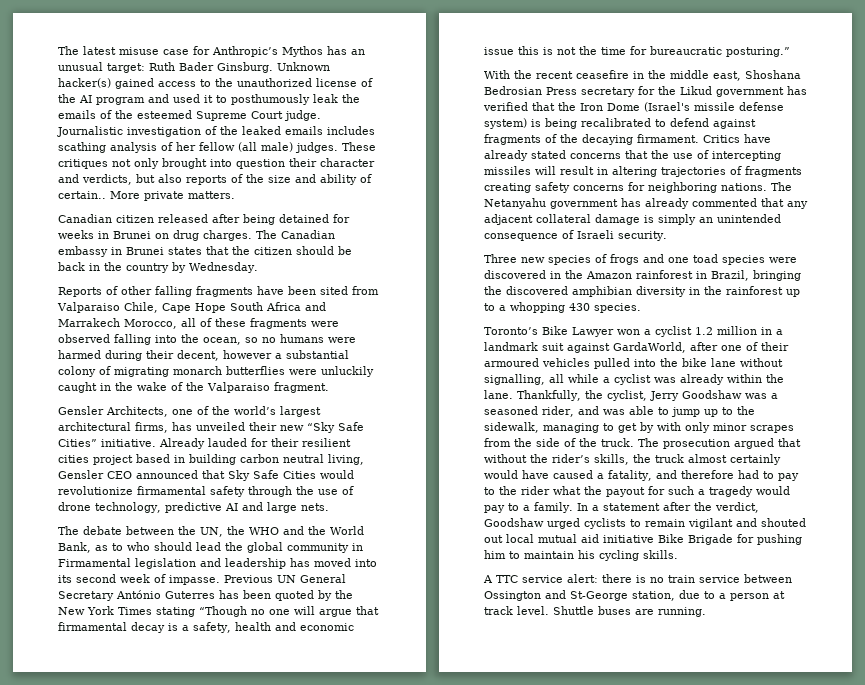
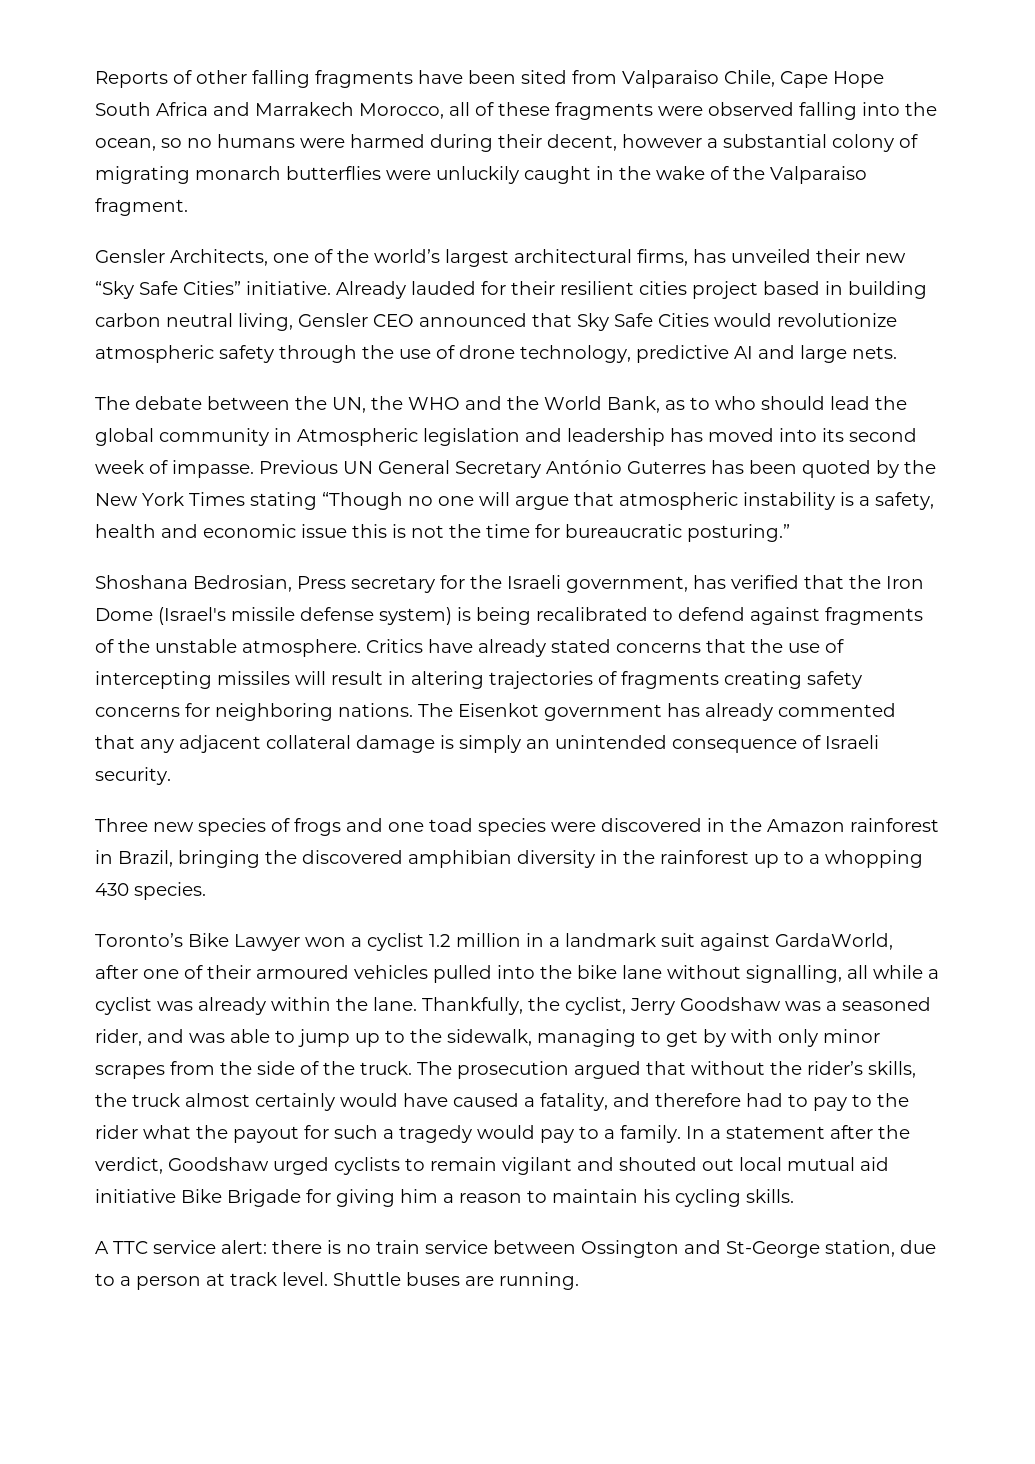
[58,46,365,57] [58,62,330,73] [58,78,373,89] [58,94,360,105] [58,110,321,121] [57,126,375,137] [58,142,376,153] [58,158,375,169] [58,174,372,185] [58,191,235,201] [58,214,350,225] [58,230,335,241] [58,246,352,257] [58,262,258,273] The latest misuse case for Anthropic’s Mythos has an unusual target: Ruth Bader Ginsburg. Unknown hacker(s) gained access to the unauthorized license of the AI program and used it to posthumously leak the emails of the esteemed Supreme Court judge. Journalistic investigation of the leaked emails includes scathing analysis of her fellow (all male) judges. These critiques not only brought into question their character and verdicts, but also reports of the size and ability of certain.. More private matters. // Canadian citizen released after being detained for weeks in Brunei on drug charges. The Canadian embassy in Brunei states that the citizen should be back in the country by Wednesday. // -> (95, 79) none
[137,486,206,495] firmamental -> [95,345,214,363] atmospheric
[58,558,131,567] Firmamental -> [297,428,418,446] Atmospheric
[58,622,165,633] firmamental decay -> [619,492,835,510] atmospheric instability
[484,70,801,81] [484,86,542,95] With the recent ceasefire in the middle east, Shoshana Bedrosian -> [95,575,292,592] Shoshana Bedrosian,
[680,86,784,97] Likud government -> [507,575,688,593] Israeli government,
[582,134,699,145] decaying firmament. -> [155,639,361,657] unstable atmosphere.
[484,198,546,209] Netanyahu -> [458,703,539,717] Eisenkot
[757,534,802,545] [484,550,506,559] pushing him -> [336,1189,522,1207] giving him a reason

